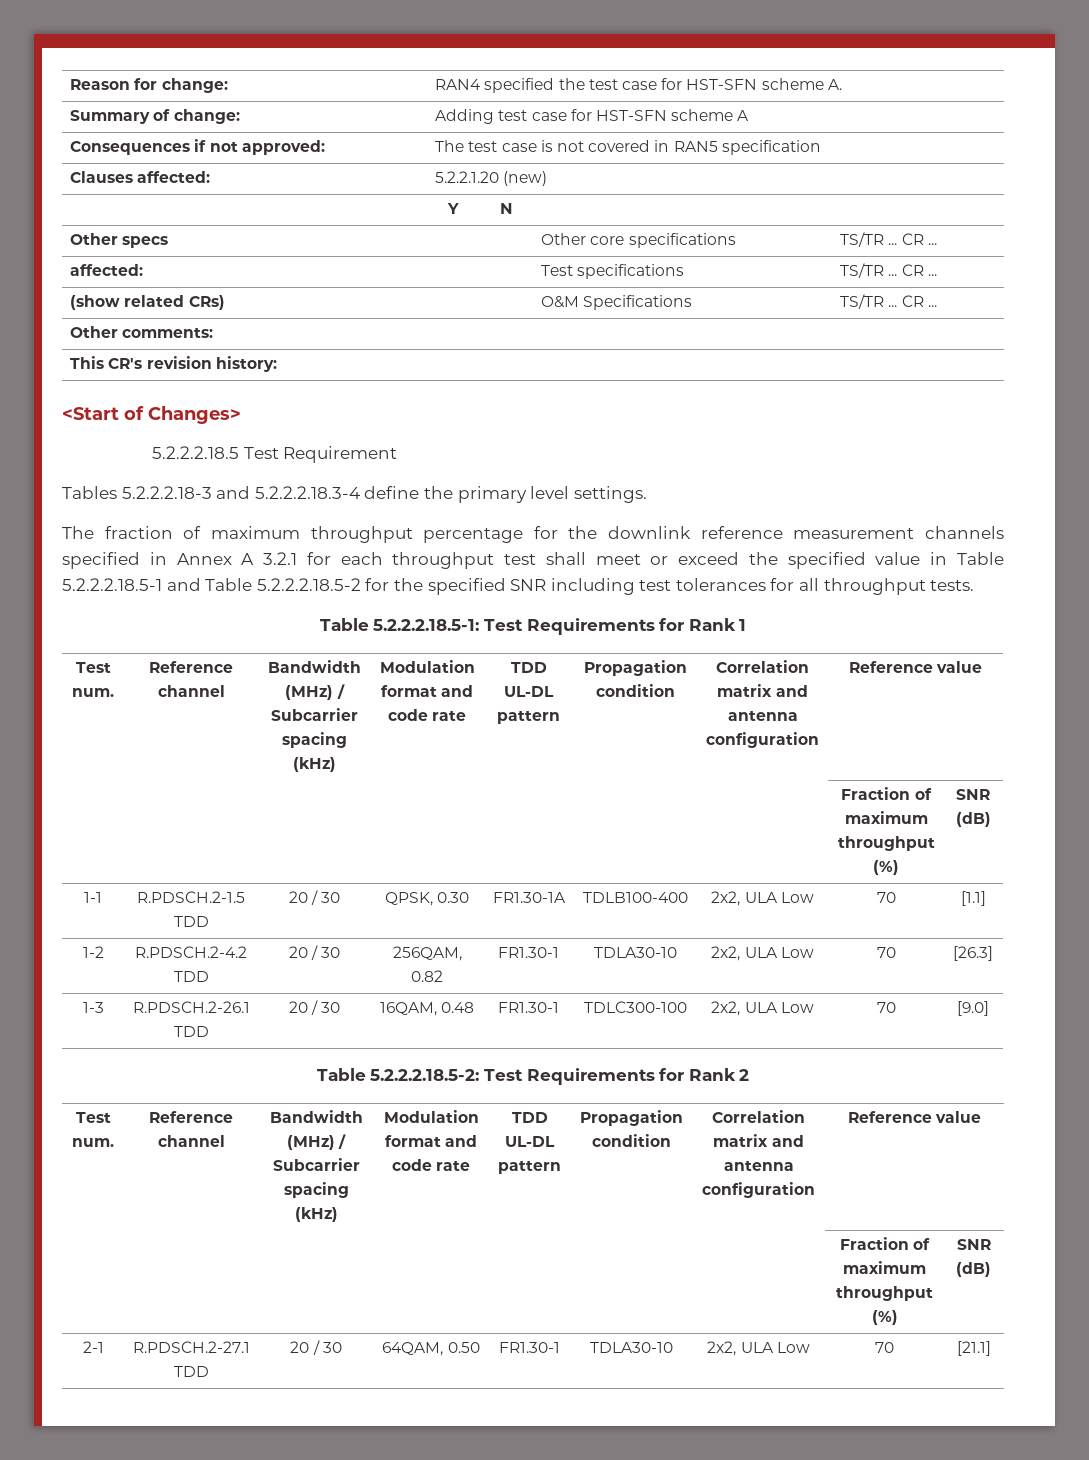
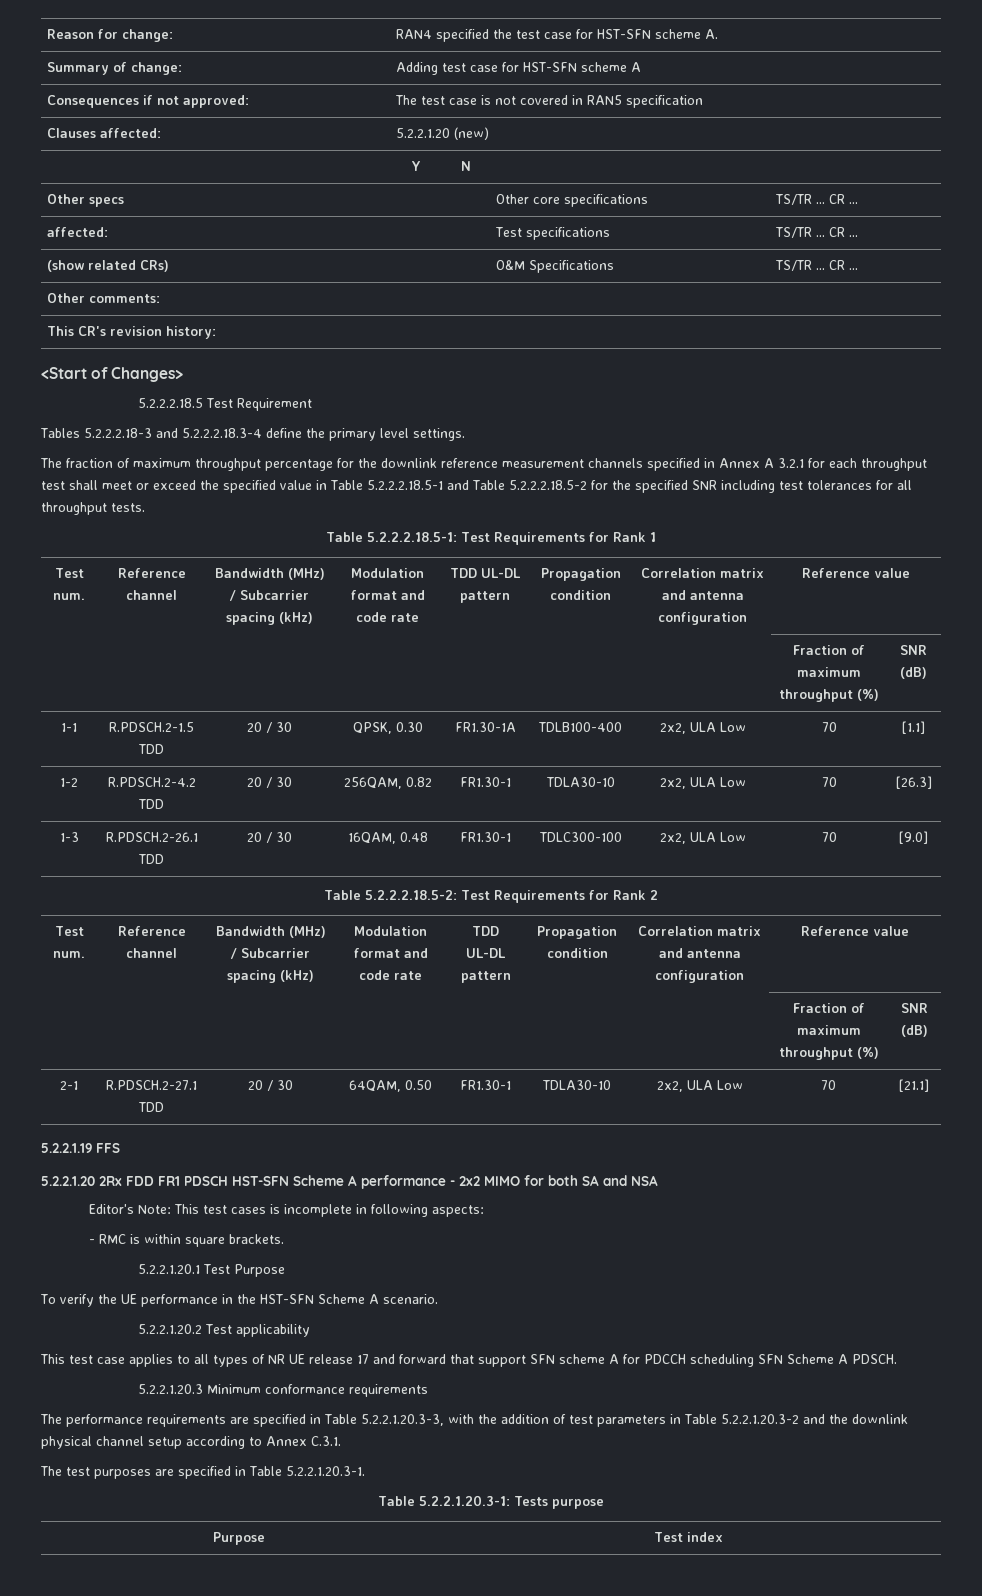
(991, 1348) none -> [41,1143,120,1153] [41,1175,658,1189] [89,1204,485,1217] [89,1234,285,1247] [137,1264,285,1277] [40,1294,438,1307] [137,1324,310,1337] [40,1354,897,1367] [137,1384,428,1397] [40,1414,908,1427] [41,1436,341,1449] [40,1466,365,1479] [377,1495,605,1509] [213,1532,265,1545] [654,1532,723,1542] // 5.2.2.1.19 FFS // 5.2.2.1.20 2Rx FDD FR1 PDSCH HST-SFN Scheme A performance - 2x2 MIMO for both SA and NSA // Editor's Note: This test cases is incomplete in following aspects: // - RMC is within square brackets. // 5.2.2.1.20.1 Test Purpose // To verify the UE performance in the HST-SFN Scheme A scenario. // 5.2.2.1.20.2 Test applicability // This test case applies to all types of NR UE release 17 and forward that support SFN scheme A for PDCCH scheduling SFN Scheme A PDSCH. // 5.2.2.1.20.3 Minimum conformance requirements // The performance requirements are specified in Table 5.2.2.1.20.3-3, with the addition of test parameters in Table 5.2.2.1.20.3-2 and the downlink physical channel setup according to Annex C.3.1. // The test purposes are specified in Table 5.2.2.1.20.3-1. // Table 5.2.2.1.20.3-1: Tests purpose // Purpose | Test index

